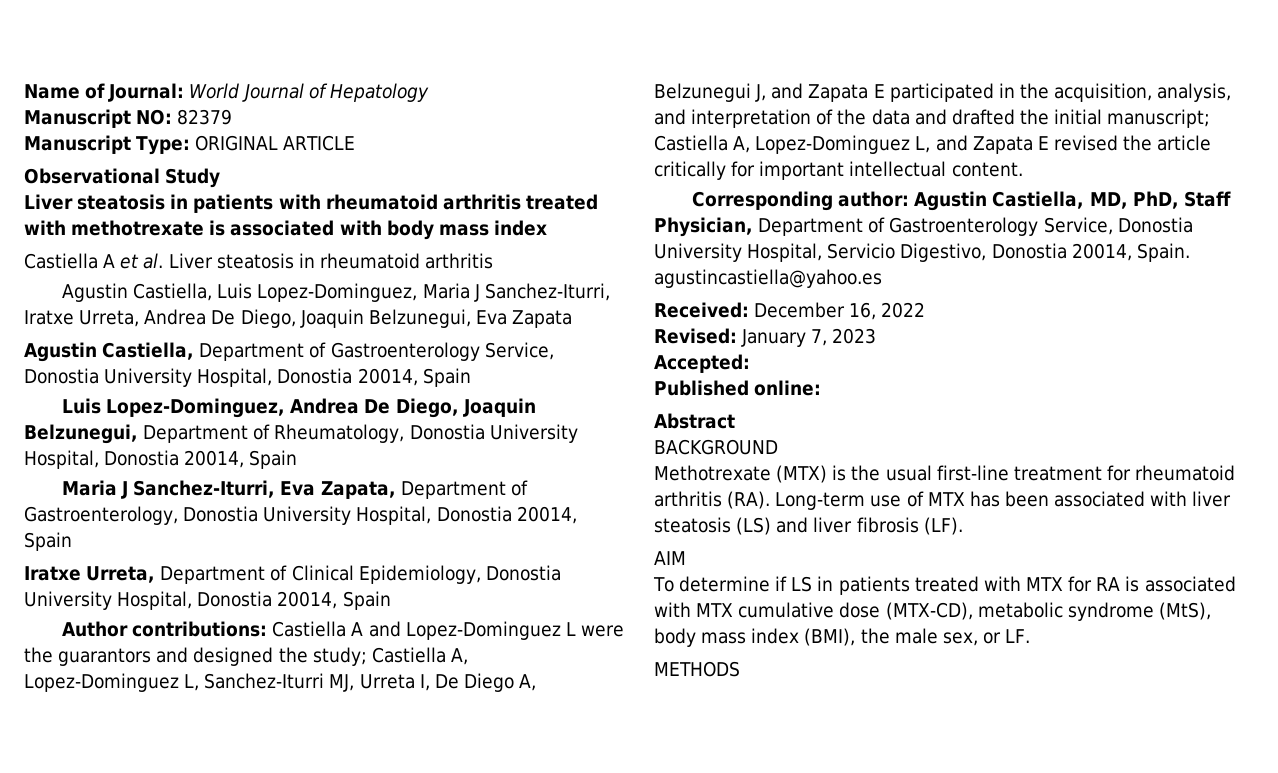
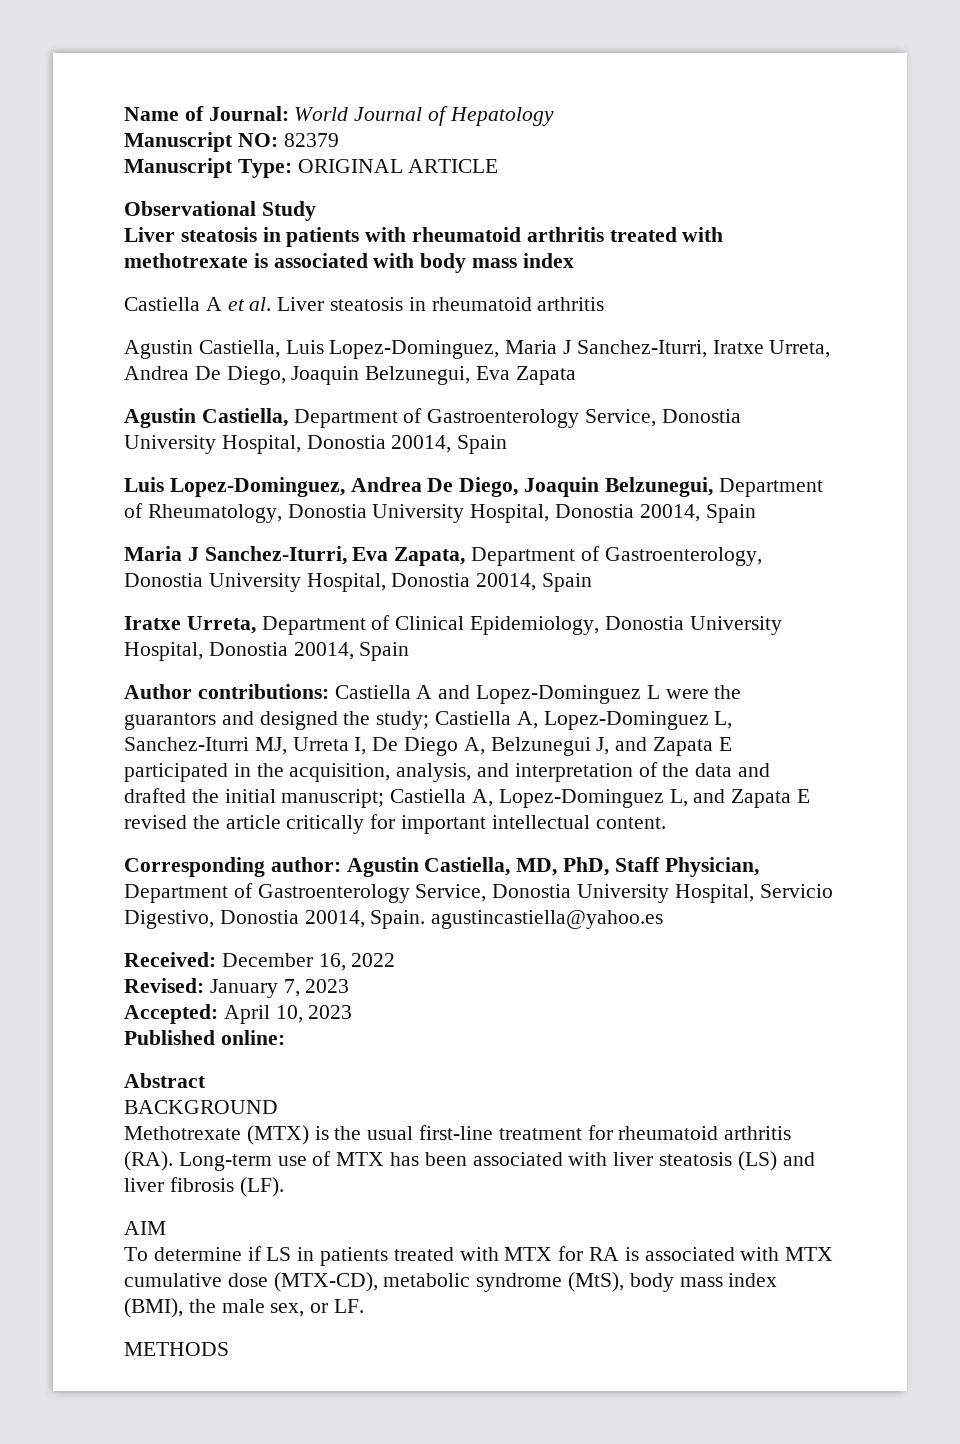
(750, 363) none -> [223,1005,353,1024] April 10, 2023

